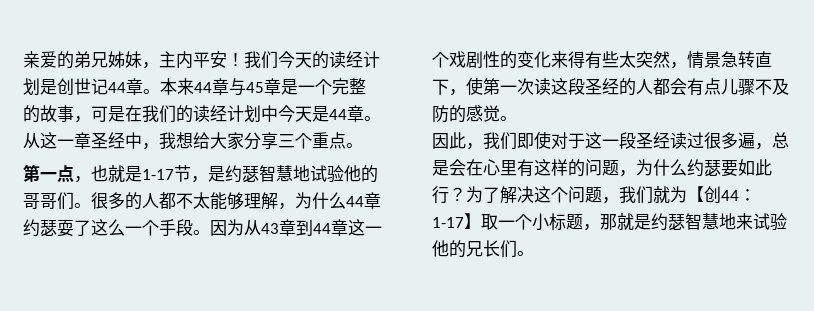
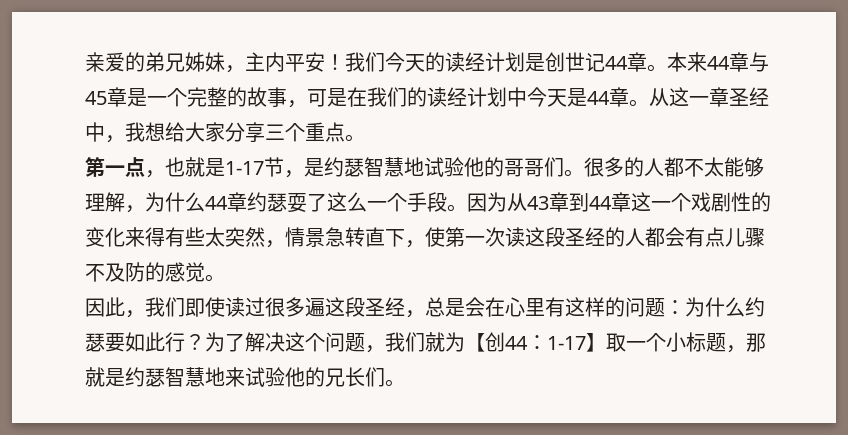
[551,132,670,149] 对于这一段圣经 -> (225, 307) none
(755, 140) none -> [325,297,405,317] 这段圣经
[619,170,636,177] ， -> [665,300,685,315] ：

